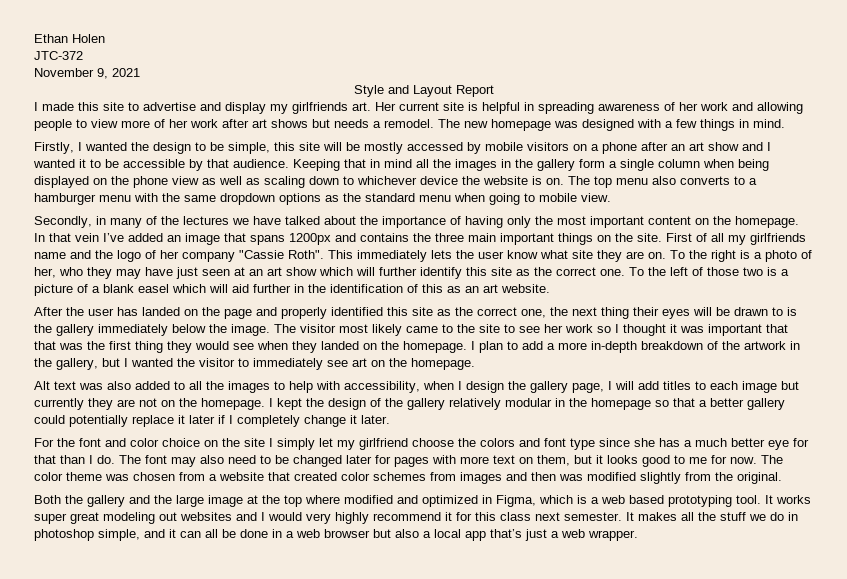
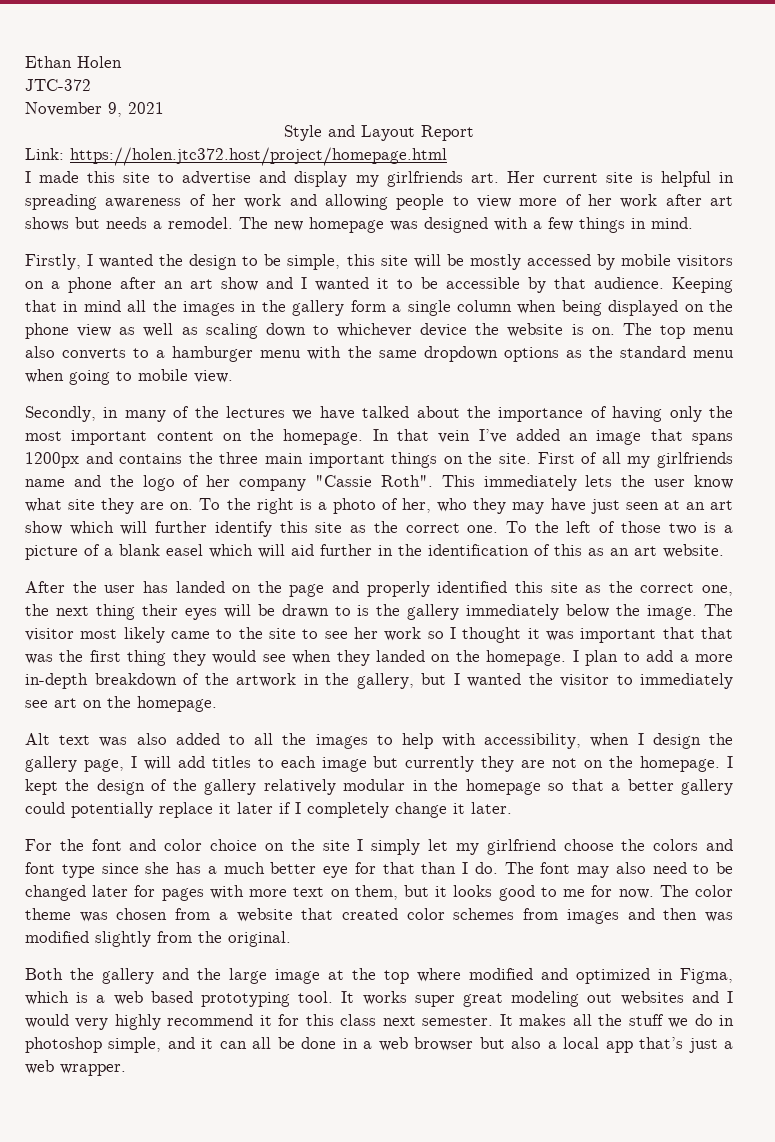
(494, 91) none -> [25,147,447,166] // Link: https://holen.jtc372.host/project/homepage.html

